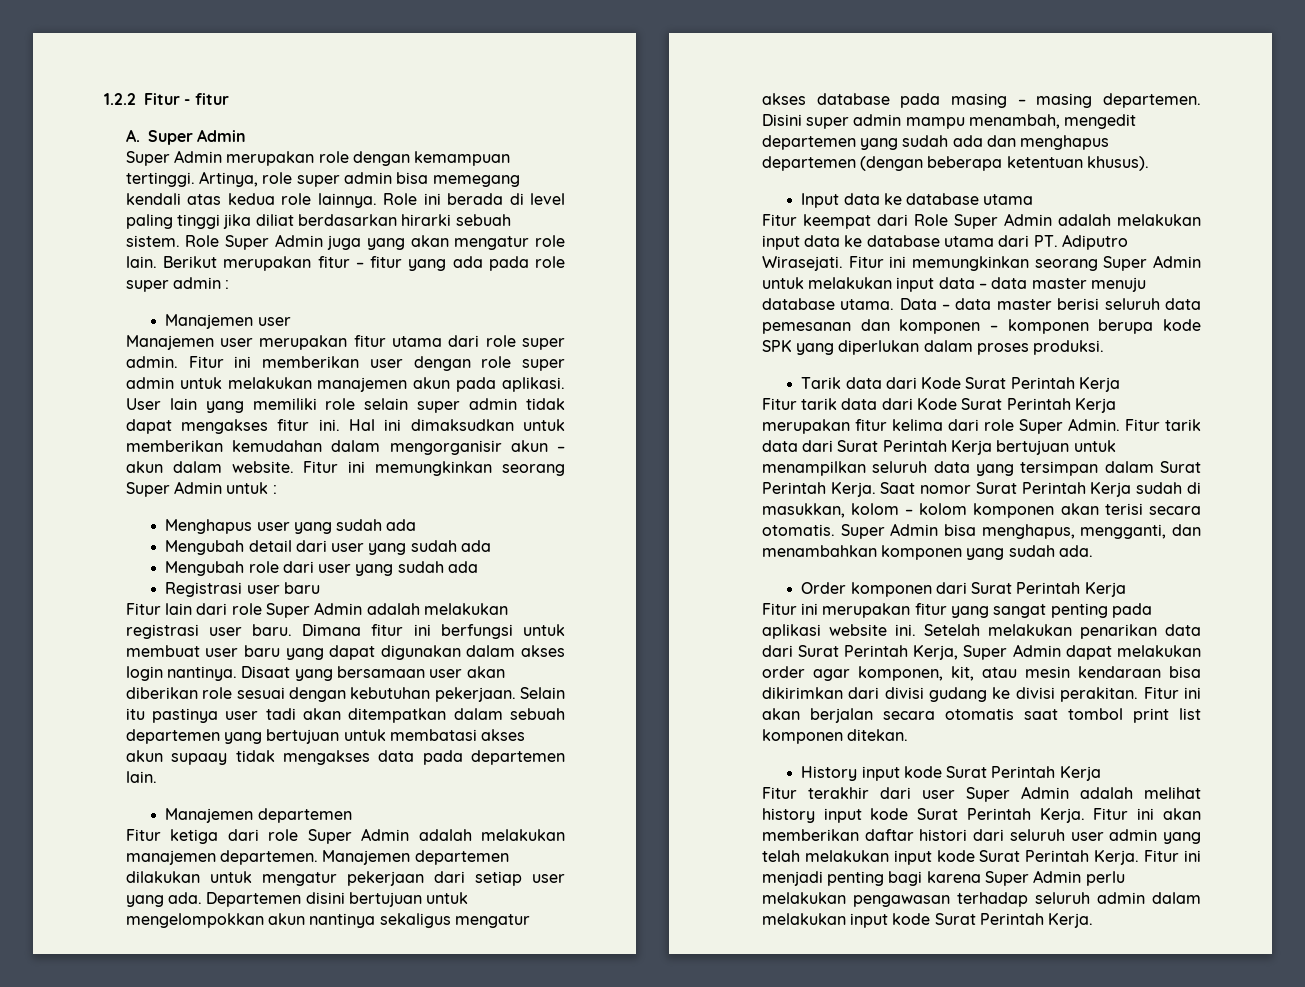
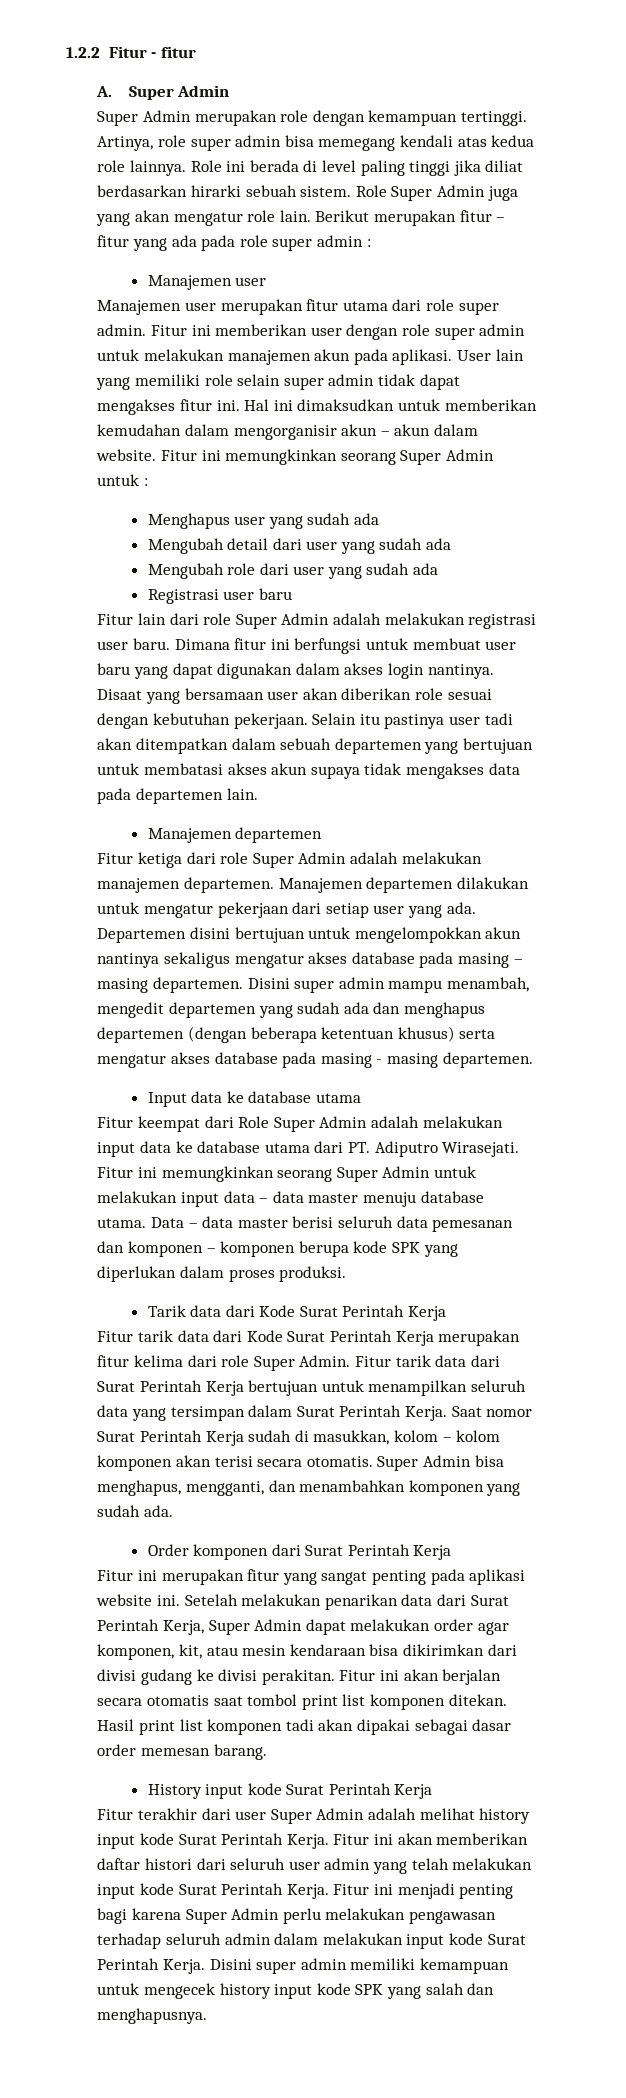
[171,753,228,765] supaay -> [310,766,360,779] supaya
[1087,156,1150,171] khusus). -> [397,1026,496,1042] [97,1052,533,1068] khusus) serta mengatur akses database pada masing - masing departemen.
(909, 735) none -> [97,1719,512,1735] [97,1744,267,1760] Hasil print list komponen tadi akan dipakai sebagai dasar order memesan barang.
(1094, 920) none -> [209,1958,509,1974] [97,1983,495,1999] [97,2008,208,2024] Disini super admin memiliki kemampuan untuk mengecek history input kode SPK yang salah dan menghapusnya.

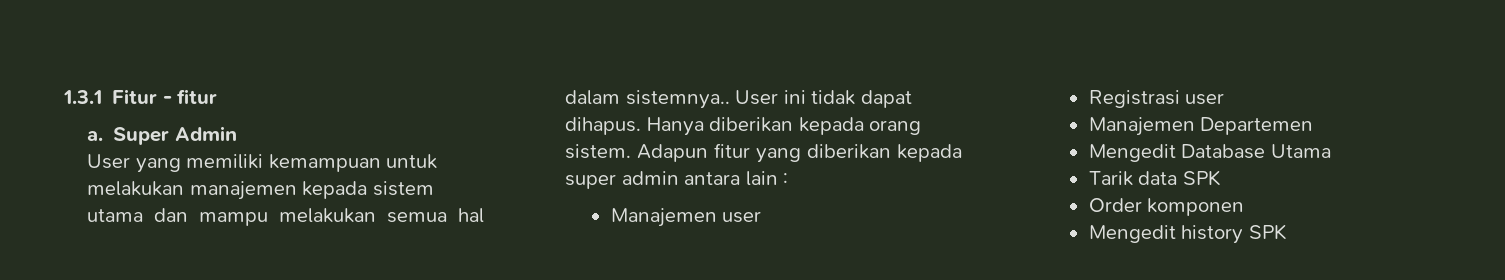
[66,47,100,58] 1.2.2 -> [63,90,102,104] 1.3.1
[96,86,113,97] A. -> [87,130,104,141] a.
[97,110,527,126] [97,135,535,151] [97,160,524,176] [97,185,518,201] [96,210,506,226] [97,235,371,251] [147,275,267,290] [97,299,499,315] [97,324,526,340] [97,349,524,365] [96,374,460,390] [97,399,537,415] [97,424,478,440] [96,449,494,465] [97,474,148,486] [147,513,379,529] [147,538,452,554] [147,563,439,579] [147,588,292,604] [97,613,537,629] [97,638,517,654] [97,663,494,679] [97,688,492,704] [97,713,513,729] [97,738,533,754] [97,763,520,779] [97,788,258,804] [147,827,323,843] [97,852,482,868] [97,877,529,893] [97,902,476,918] [97,927,522,943] [97,952,523,968] [97,977,529,993] [97,1002,485,1018] [97,1026,496,1043] [97,1052,533,1068] [147,1091,361,1107] [97,1116,503,1132] [97,1141,520,1157] [97,1166,476,1182] [97,1191,484,1207] [97,1216,514,1232] [97,1241,458,1257] [97,1266,347,1282] [147,1305,447,1321] [97,1330,521,1346] [97,1355,500,1371] [97,1380,526,1396] [97,1405,533,1421] [97,1430,501,1446] [97,1455,504,1471] [97,1480,521,1496] [97,1505,173,1517] [147,1544,452,1560] [97,1569,526,1585] [96,1594,509,1610] [97,1619,509,1635] [97,1644,517,1660] [97,1669,502,1685] [97,1694,507,1710] [97,1719,512,1735] [97,1744,267,1760] [147,1783,433,1799] [97,1808,531,1824] [97,1833,529,1849] [97,1858,533,1874] [97,1883,514,1899] [97,1908,496,1924] [97,1933,526,1949] [97,1958,509,1974] [97,1983,495,1999] [97,2008,208,2024] Super Admin merupakan role dengan kemampuan tertinggi. Artinya, role super admin bisa memegang kendali atas kedua role lainnya. Role ini berada di level paling tinggi jika diliat berdasarkan hirarki sebuah sistem. Role Super Admin juga yang akan mengatur role lain. Berikut merupakan fitur – fitur yang ada pada role super admin : // Manajemen user // Manajemen user merupakan fitur utama dari role super admin. Fitur ini memberikan user dengan role super admin untuk melakukan manajemen akun pada aplikasi. User lain yang memiliki role selain super admin tidak dapat mengakses fitur ini. Hal ini dimaksudkan untuk memberikan kemudahan dalam mengorganisir akun – akun dalam website. Fitur ini memungkinkan seorang Super Admin untuk : // Menghapus user yang sudah ada // Mengubah detail dari user yang sudah ada // Mengubah role dari user yang sudah ada // Registrasi user baru // Fitur lain dari role Super Admin adalah melakukan registrasi user baru. Dimana fitur ini berfungsi untuk membuat user baru yang dapat digunakan dalam akses login nantinya. Disaat yang bersamaan user akan diberikan role sesuai dengan kebutuhan pekerjaan. Selain itu pastinya user tadi akan ditempatkan dalam sebuah departemen yang bertujuan untuk membatasi akses akun supaya tidak mengakses data pada departemen lain. // Manajemen departemen // Fitur ketiga dari role Super Admin adalah melakukan manajemen departemen. Manajemen departemen dilakukan untuk mengatur pekerjaan dari setiap user yang ada. Departemen disini bertujuan untuk mengelompokkan akun nantinya sekaligus mengatur akses database pada masing – masing departemen. Disini super admin mampu menambah, mengedit departemen yang sudah ada dan menghapus departemen (dengan beberapa ketentuan khusus) serta mengatur akses database pada masing - masing departemen. // Input data ke database utama // Fitur keempat dari Role Super Admin adalah melakukan input data ke database utama dari PT. Adiputro Wirasejati. Fitur ini memungkinkan seorang Super Admin untuk melakukan input data – data master menuju database utama. Data – data master berisi seluruh data pemesanan dan komponen – komponen berupa kode SPK yang diperlukan dalam proses produksi. // Tarik data dari Kode Surat Perintah Kerja // Fitur tarik data dari Kode Surat Perintah Kerja merupakan fitur kelima dari role Super Admin. Fitur tarik data dari Surat Perintah Kerja bertujuan untuk menampilkan seluruh data yang tersimpan dalam Surat Perintah Kerja. Saat nomor Surat Perintah Kerja sudah di masukkan, kolom – kolom komponen akan terisi secara otomatis. Super Admin bisa menghapus, mengganti, dan menambahkan komponen yang sudah ada. // Order komponen dari Surat Perintah Kerja // Fitur ini merupakan fitur yang sangat penting pada aplikasi website ini. Setelah melakukan penarikan data dari Surat Perintah Kerja, Super Admin dapat melakukan order agar komponen, kit, atau mesin kendaraan bisa dikirimkan dari divisi gudang ke divisi perakitan. Fitur ini akan berjalan secara otomatis saat tombol print list komponen ditekan. Hasil print list komponen tadi akan dipakai sebagai dasar order memesan barang. // History input kode Surat Perintah Kerja // Fitur terakhir dari user Super Admin adalah melihat history input kode Surat Perintah Kerja. Fitur ini akan memberikan daftar histori dari seluruh user admin yang telah melakukan input kode Surat Perintah Kerja. Fitur ini menjadi penting bagi karena Super Admin perlu melakukan pengawasan terhadap seluruh admin dalam melakukan input kode Surat Perintah Kerja. Disini super admin memiliki kemampuan untuk mengecek history input kode SPK yang salah dan menghapusnya. -> [87,154,438,173] [87,181,434,200] [87,208,484,226] [565,90,912,109] [565,117,922,136] [565,143,962,163] [565,171,789,189] [610,208,762,227] [1088,90,1225,108] [1088,117,1314,136] [1088,144,1331,162] [1088,170,1220,186] [1088,198,1245,216] [1088,224,1286,244] User yang memiliki kemampuan untuk melakukan manajemen kepada sistem utama dan mampu melakukan semua hal dalam sistemnya.. User ini tidak dapat dihapus. Hanya diberikan kepada orang sistem. Adapun fitur yang diberikan kepada super admin antara lain : // Manajemen user // Registrasi user // Manajemen Departemen // Mengedit Database Utama // Tarik data SPK // Order komponen // Mengedit history SPK

